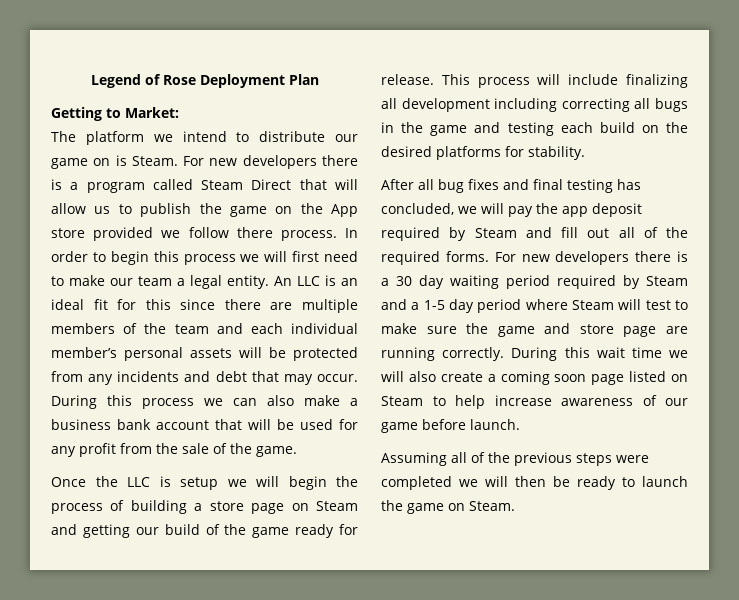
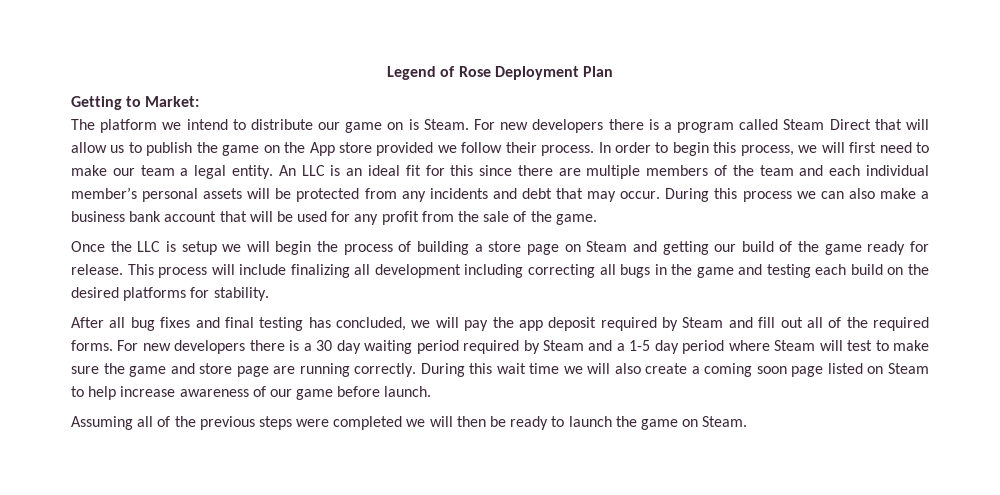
[236,227,273,238] there -> [505,142,537,153] their
[183,254,236,265] process -> [740,145,794,156] process,

